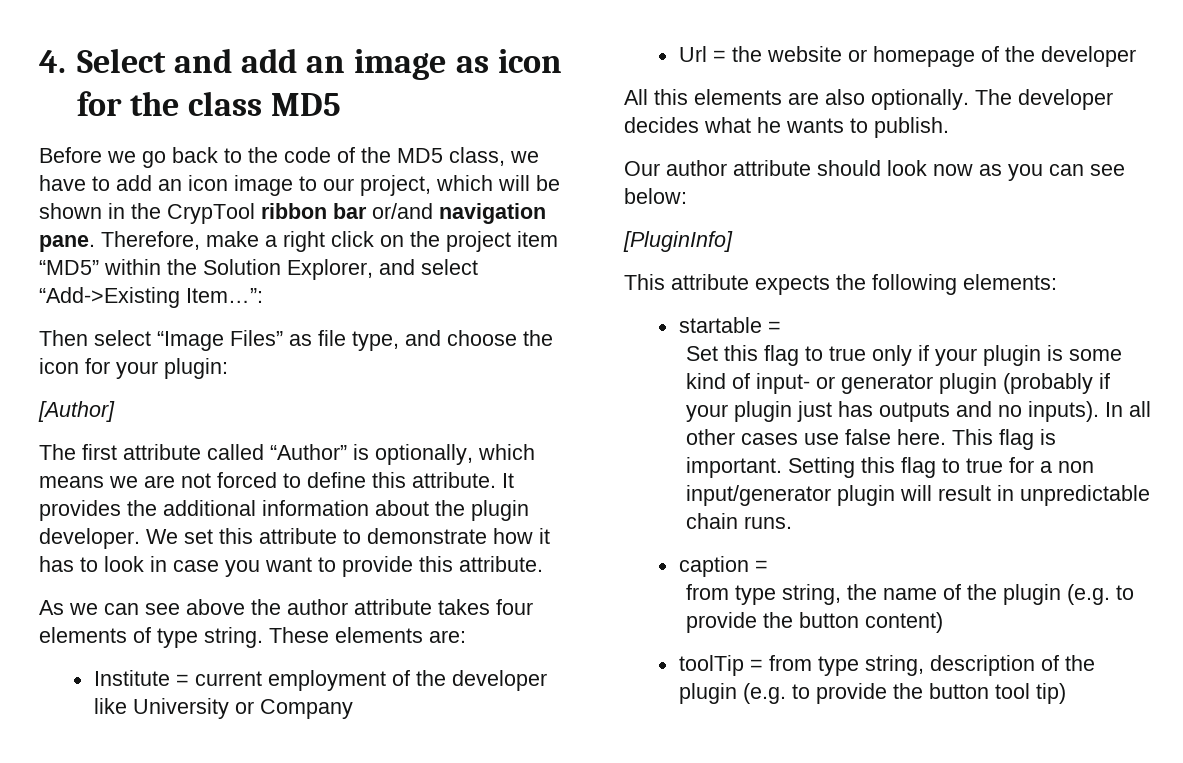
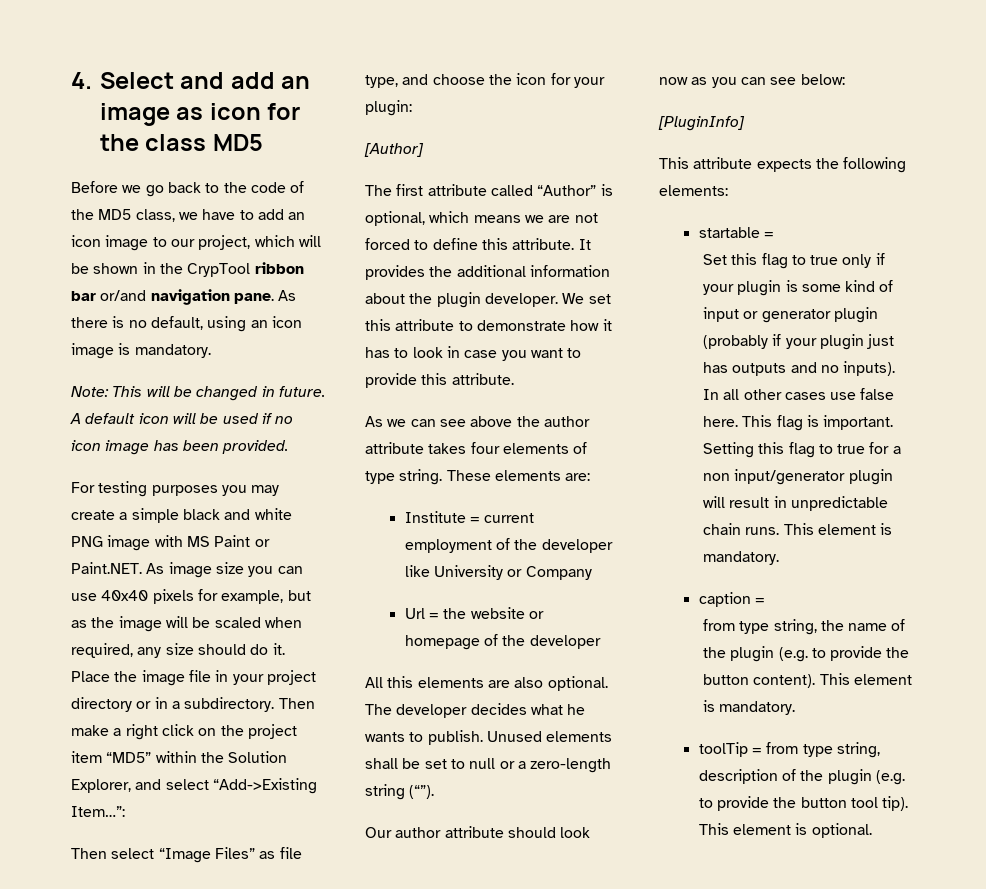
[101,231,200,250] Therefore, -> [278,290,297,301] [71,316,302,332] [71,343,211,359] [71,386,325,401] [70,413,294,424] [71,440,289,455] [71,481,280,497] [71,508,292,523] [71,535,270,551] [71,562,303,578] [71,589,311,604] [71,616,302,632] [71,643,285,658] [71,670,316,686] [71,697,315,712] As there is no default, using an icon image is mandatory. // Note: This will be changed in future. A default icon will be used if no icon image has been provided. // For testing purposes you may create a simple black and white PNG image with MS Paint or Paint.NET. As image size you can use 40x40 pixels for example, but as the image will be scaled when required, any size should do it. Place the image file in your project directory or in a subdirectory. Then
[375,444,473,465] optionally, -> [365,211,425,226] optional,
[871,89,969,110] optionally. -> [547,676,608,691] optional.
(949, 127) none -> [486,731,613,742] [365,758,612,773] [365,784,435,800] Unused elements shall be set to null or a zero-length string (“”).
[755,373,810,394] input- -> [702,307,739,322] input
(792, 522) none -> [783,523,893,535] [702,551,779,565] This element is mandatory.
[864,612,943,633] content) -> [753,673,912,688] [702,700,796,715] content). This element is mandatory.
[1035,683,1066,704] tip) -> [882,796,909,811] [698,823,872,838] tip). This element is optional.

